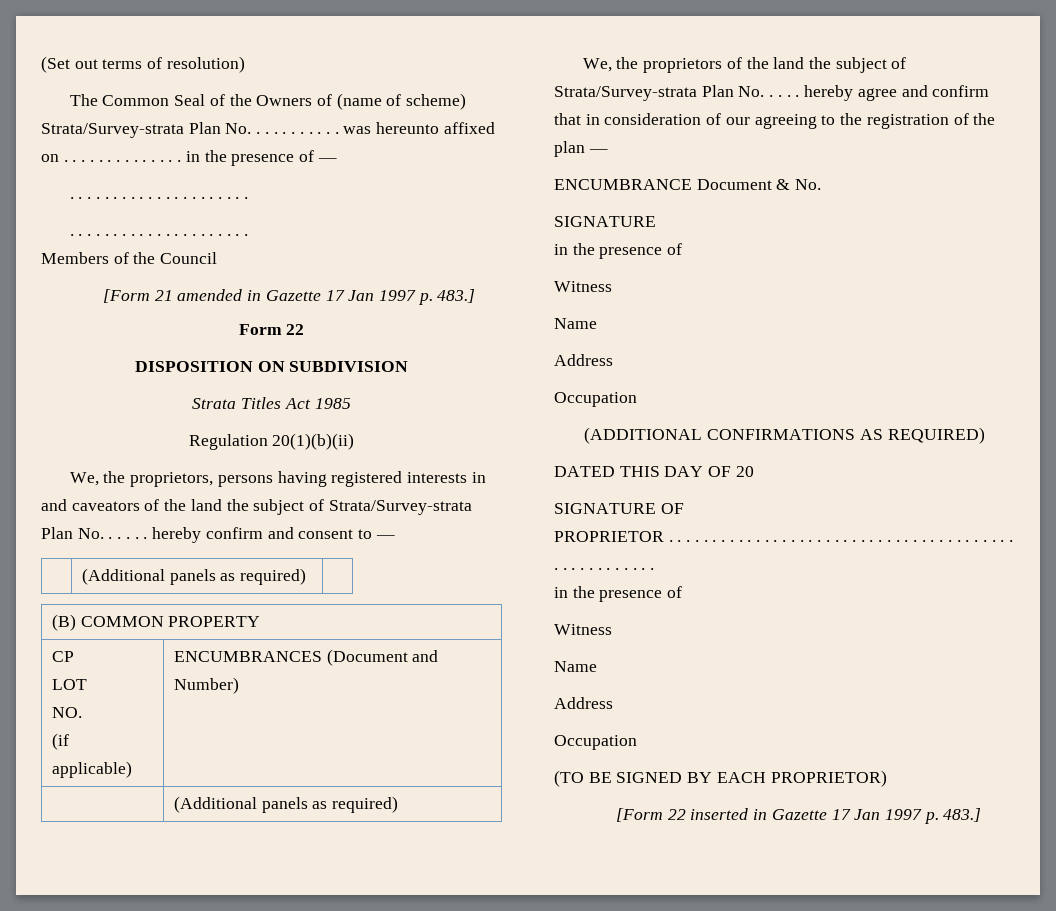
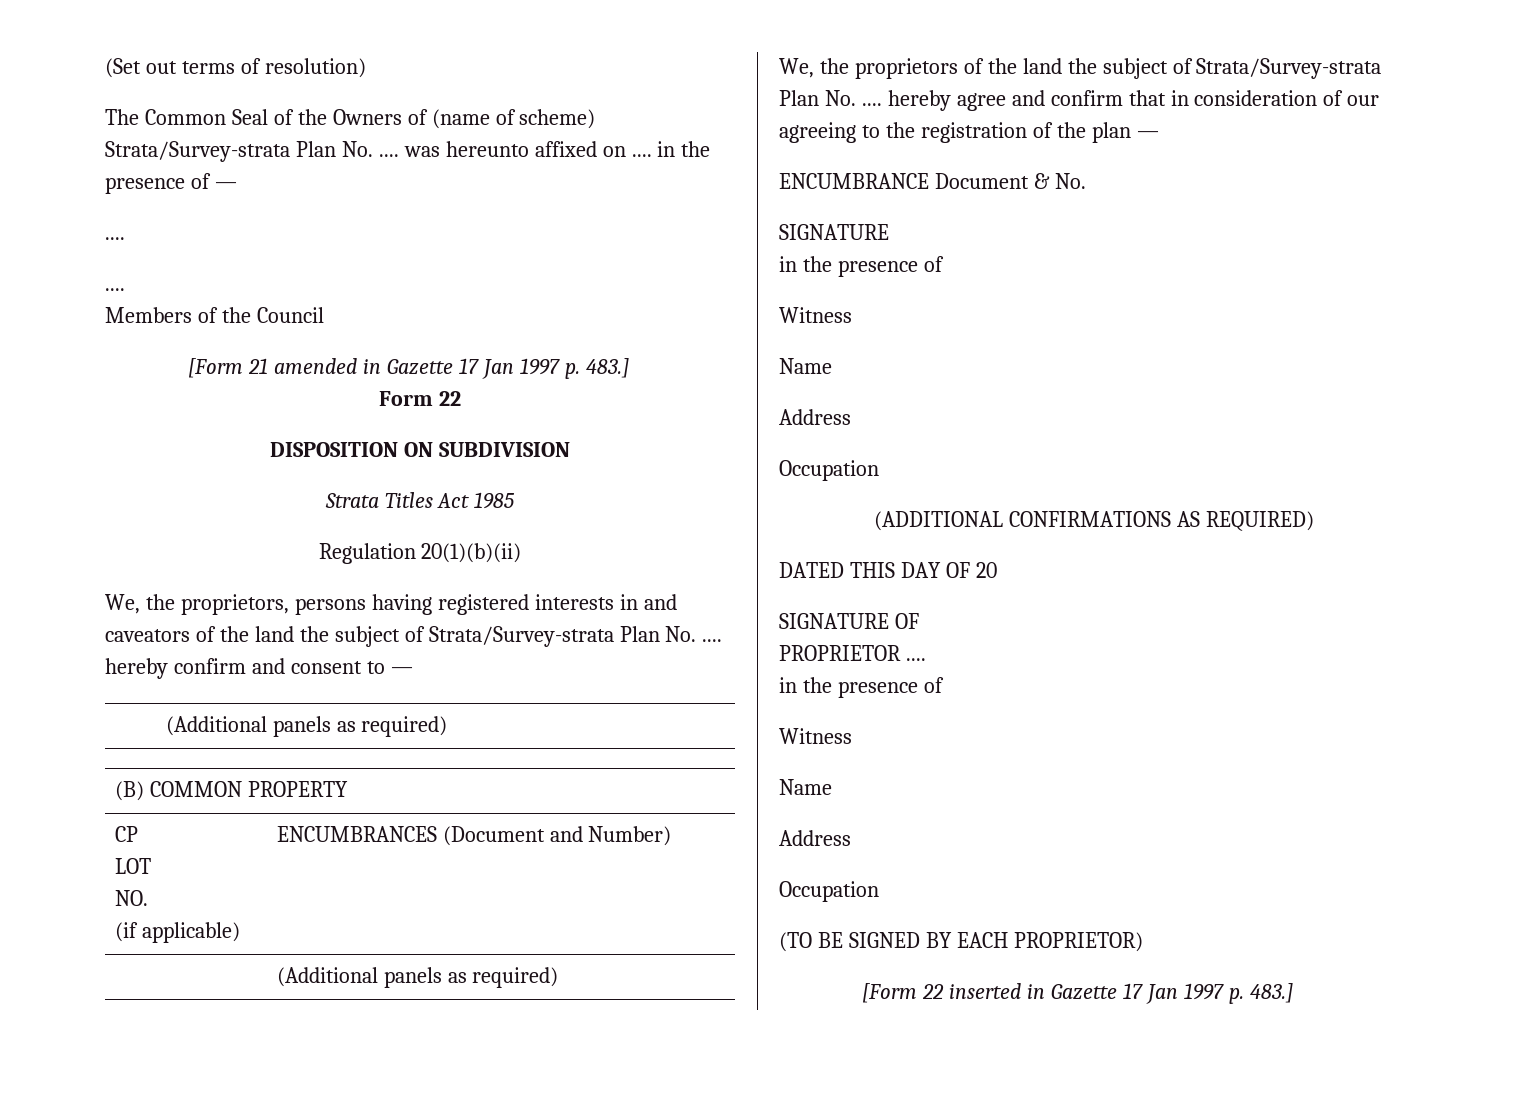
[256,122,495,134] [41,154,182,162] . . . . . . . . . . was hereunto affixed on . . . . . . . . . . . . . . -> [378,141,652,157] .... was hereunto affixed on ....
[69,197,249,199] [69,234,249,236] . . . . . . . . . . . . . . . . . . . . . // . . . . . . . . . . . . . . . . . . . . . -> [105,237,125,240] [105,288,125,291] .... // ....
[108,537,148,539] . . . . . -> [702,639,723,642] ....
[769,95,800,97] . . . . -> [861,103,882,106] ....
[668,540,1014,542] [554,568,654,570] . . . . . . . . . . . . . . . . . . . . . . . . . . . . . . . . . . . . . . . . . . . . . . . . . . . . -> [905,658,926,661] ....

